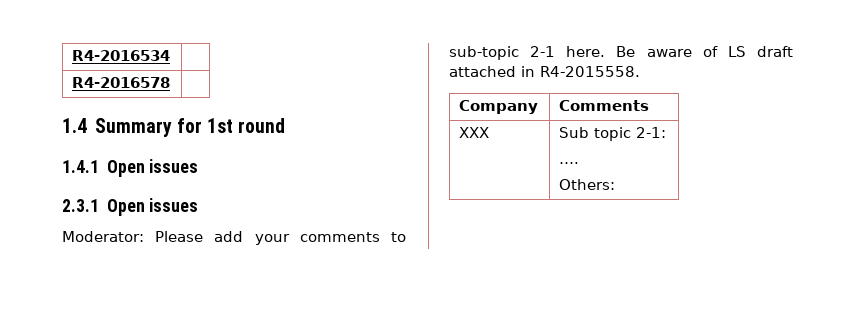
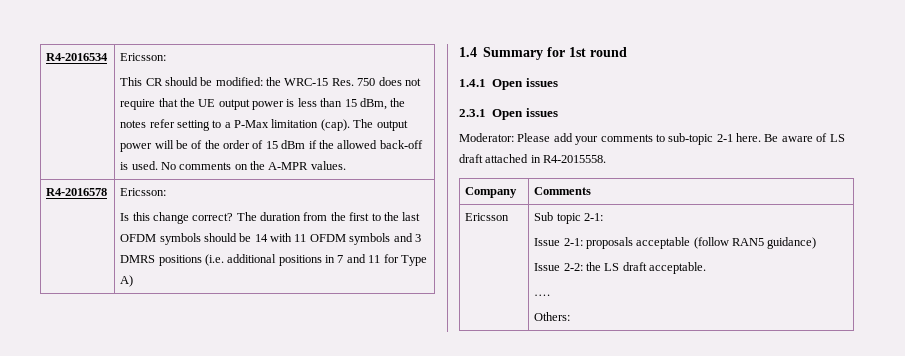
[72,77,171,88] // R4-2016578 | -> [120,53,167,61] [120,77,421,86] [120,98,406,110] [120,119,408,131] [120,140,423,152] [120,161,346,170] [46,188,108,196] [120,188,167,196] [120,212,421,224] [120,233,421,245] [120,254,427,266] [120,275,134,287] Ericsson: // This CR should be modified: the WRC-15 Res. 750 does not require that the UE output power is less than 15 dBm, the notes refer setting to a P-Max limitation (cap). The output power will be of the order of 15 dBm if the allowed back-off is used. No comments on the A-MPR values. // R4-2016578 | Ericsson: // Is this change correct? The duration from the first to the last OFDM symbols should be 14 with 11 OFDM symbols and 3 DMRS positions (i.e. additional positions in 7 and 11 for Type A)
[459,127,490,138] XXX -> [465,213,510,221] Ericsson
(667, 132) none -> [534,237,817,249] [534,262,707,274] // Issue 2-1: proposals acceptable (follow RAN5 guidance) // Issue 2-2: the LS draft acceptable.

